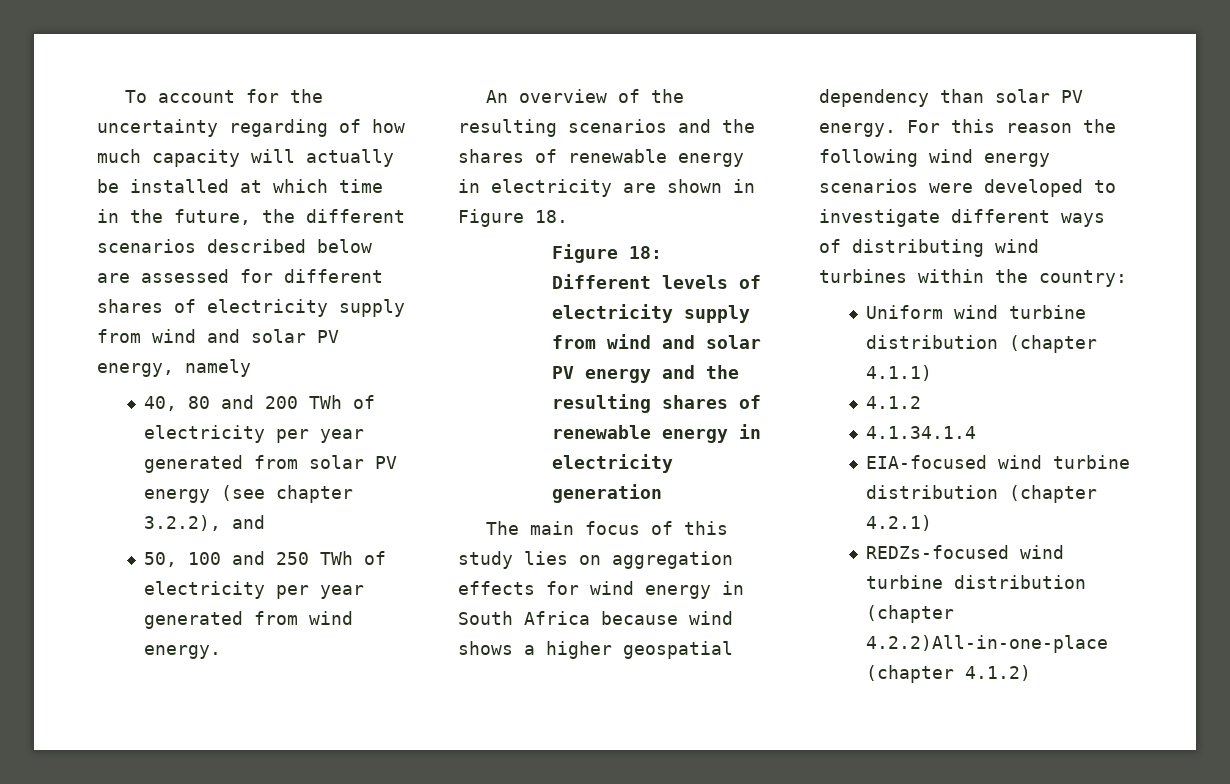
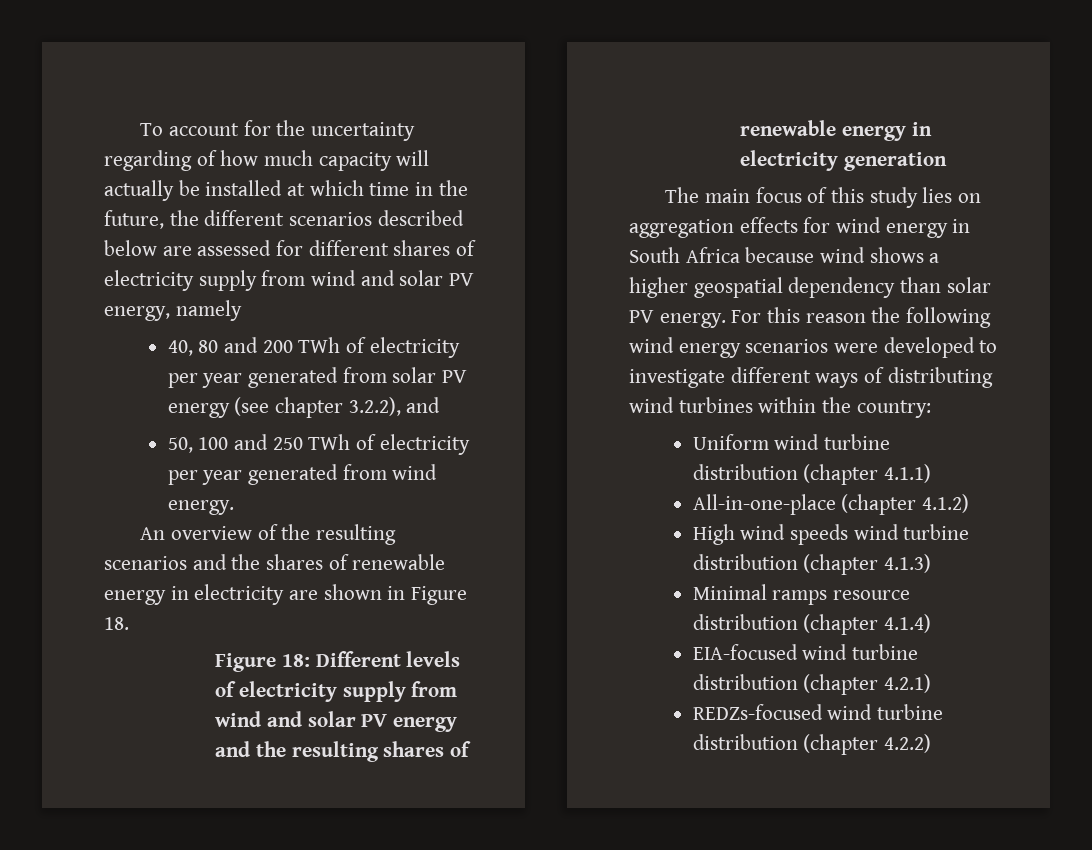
[866,396,922,409] [866,426,977,439] 4.1.2 // 4.1.34.1.4 -> [692,494,970,515] [692,524,970,545] [692,554,932,575] [692,584,911,605] [692,614,932,635] All-in-one-place (chapter 4.1.2) // High wind speeds wind turbine distribution (chapter 4.1.3) // Minimal ramps resource distribution (chapter 4.1.4)
[866,635,1109,653] [866,665,1032,683] 4.2.2)All-in-one-place (chapter 4.1.2) -> [884,734,932,753] 4.2.2)

